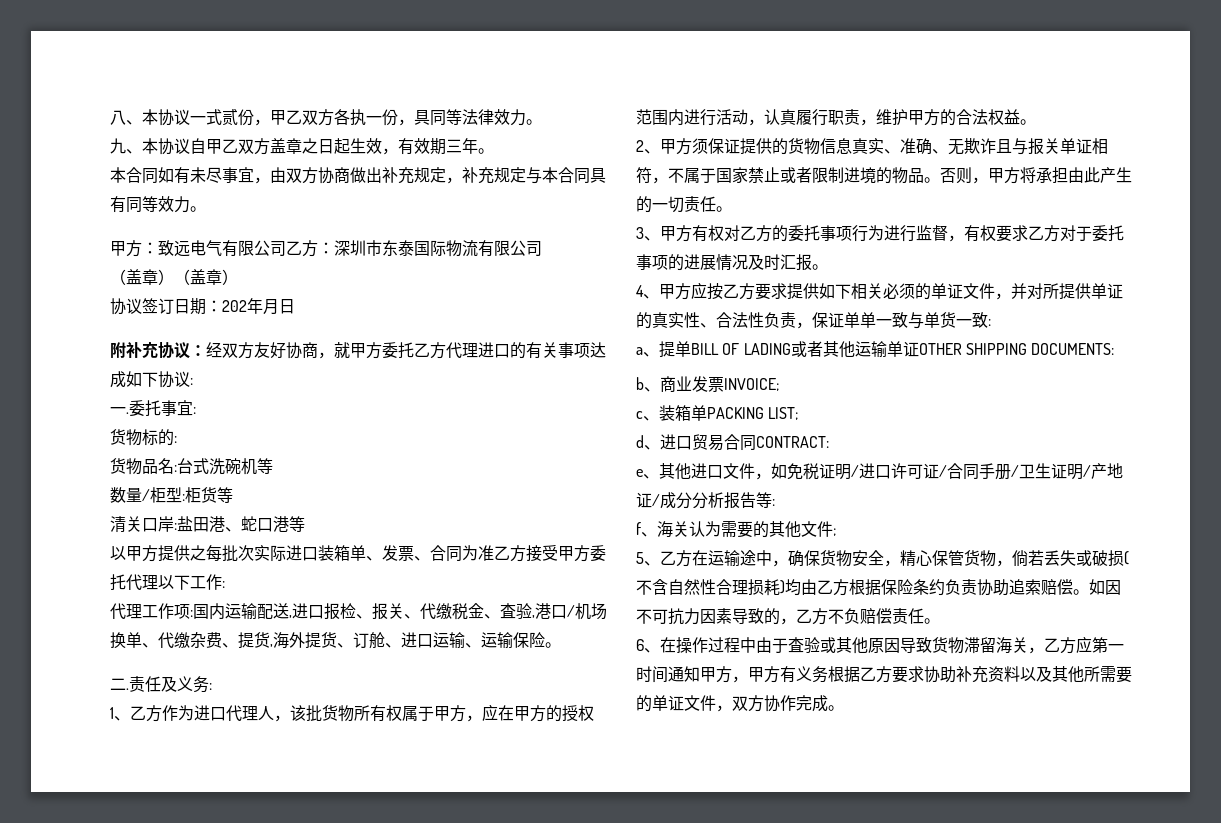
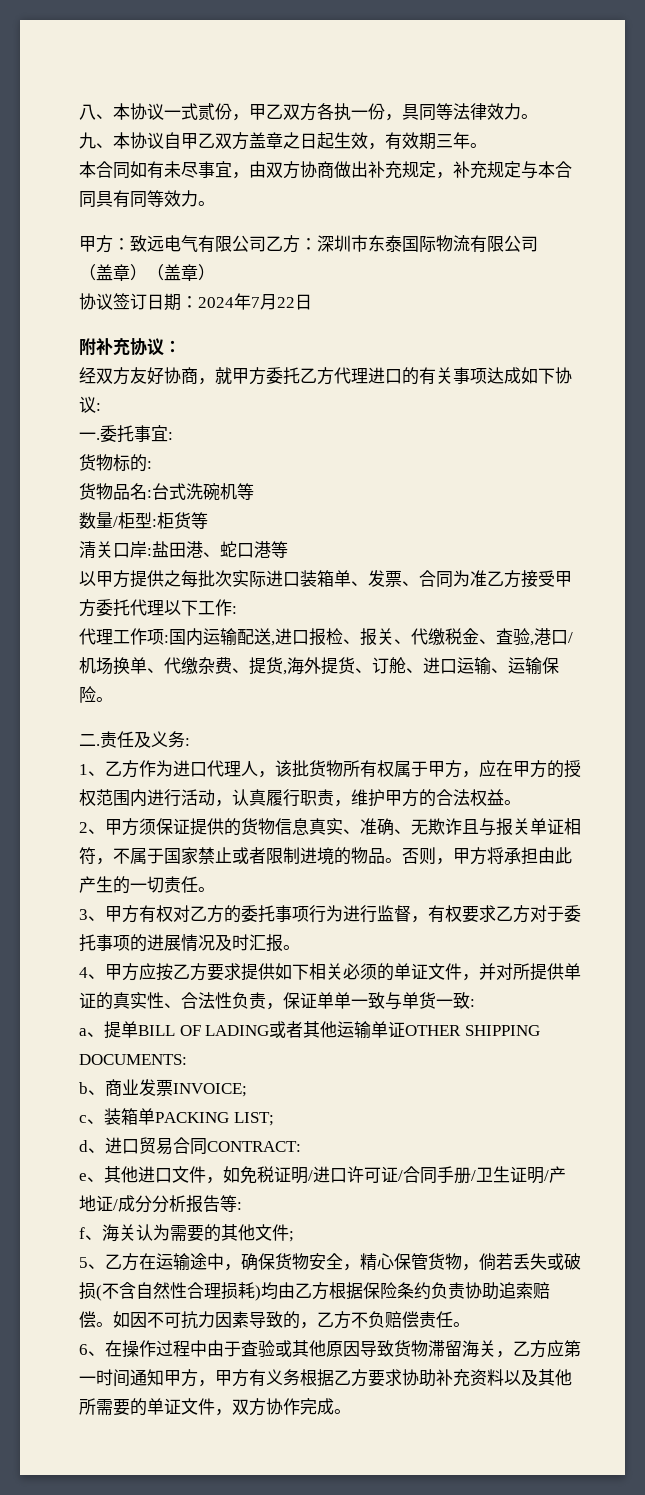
[222,298,279,315] 202年月 -> [198,293,295,310] 2024年7月22
(206, 350) none -> (181, 346) //

